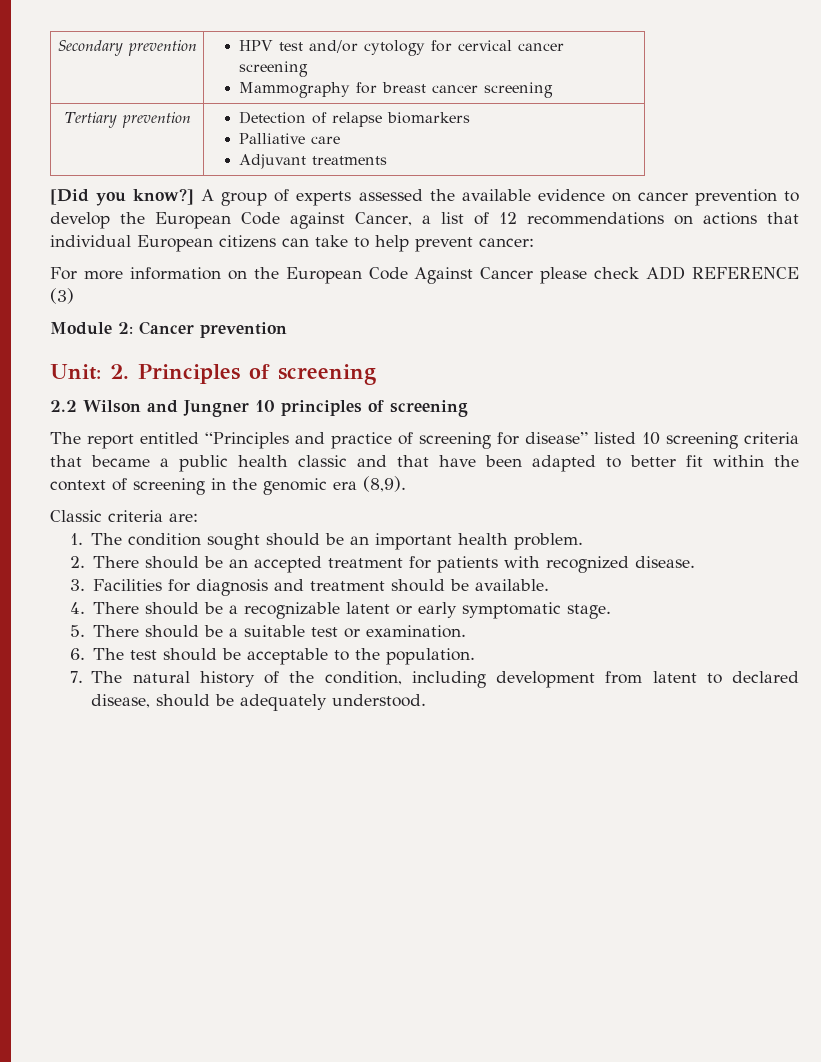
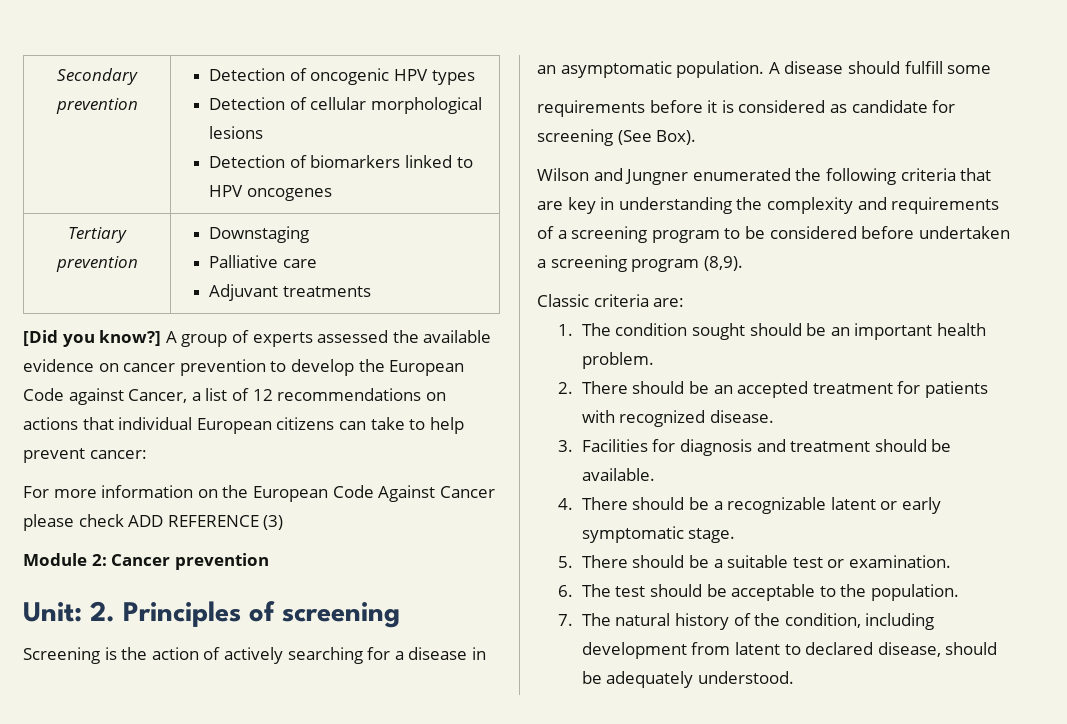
[239,40,565,56] [239,61,309,77] [239,82,554,98] [63,112,191,128] [239,111,471,127] HPV test and/or cytology for cervical cancer screening // Mammography for breast cancer screening // Tertiary prevention | Detection of relapse biomarkers -> [209,68,475,85] [209,97,482,114] [209,126,264,139] [209,155,473,168] [209,185,332,201] [68,227,128,243] [55,256,138,272] [209,226,310,243] Detection of oncogenic HPV types // Detection of cellular morphological lesions // Detection of biomarkers linked to HPV oncogenes // Tertiary prevention | Downstaging
[50,400,468,417] [50,432,799,449] [50,455,799,472] [50,478,357,495] 2.2 Wilson and Jungner 10 principles of screening // The report entitled “Principles and practice of screening for disease” listed 10 screening criteria that became a public health classic and that have been adapted to better fit within the context of screening in the genomic era -> [23,647,486,664] [537,61,992,78] [537,100,956,117] [537,129,697,146] [537,168,992,185] [537,197,1000,214] [537,226,1010,243] [537,255,700,272] Screening is the action of actively searching for a disease in an asymptomatic population. A disease should fulfill some // requirements before it is considered as candidate for screening (See Box). // Wilson and Jungner enumerated the following criteria that are key in understanding the complexity and requirements of a screening program to be considered before undertaken a screening program

